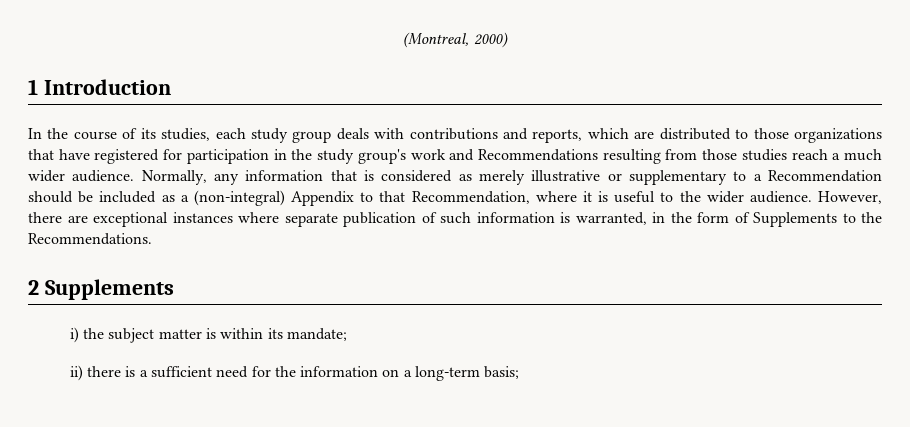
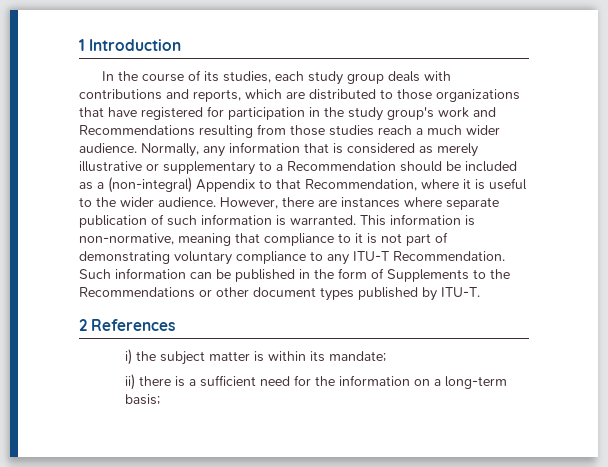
[403,32,508,48] (Montreal, 2000) // -> (79, 45) none
[93,212,168,227] exceptional -> (337, 203) none
[575,212,647,225] warranted, -> [290,214,475,226] [79,232,448,246] [79,251,505,265] [79,268,295,282] warranted. This information is non-normative, meaning that compliance to it is not part of demonstrating voluntary compliance to any ITU-T Recommendation. Such information can be published
[28,233,152,245] Recommendations. -> [79,287,480,301] Recommendations or other document types published by ITU-T.
[44,279,174,300] Supplements -> [91,319,176,331] References

